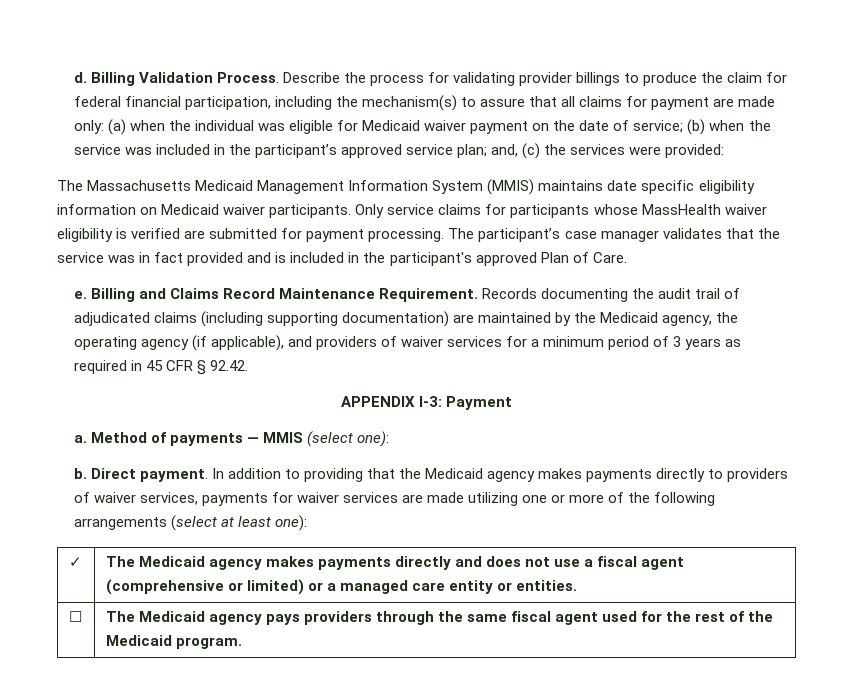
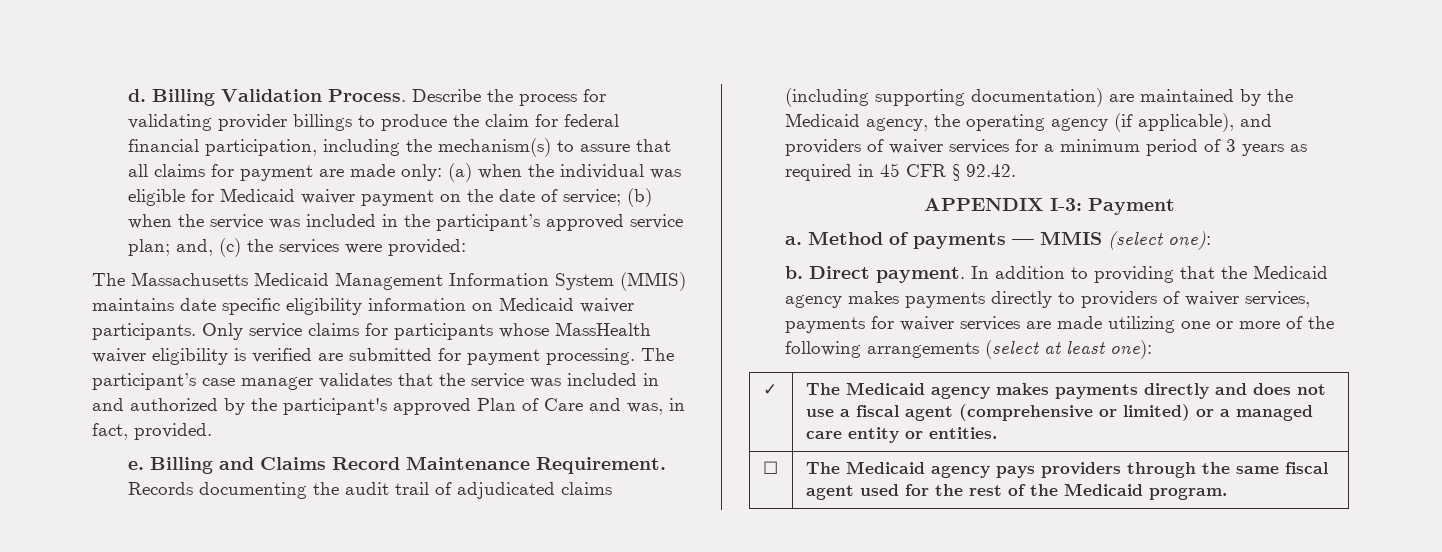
[139,252,360,266] in fact provided and is included in -> [567,373,659,386] [92,398,245,415] included in and authorized by
[592,252,627,263] Care. -> [544,398,685,415] [92,423,212,440] Care and was, in fact, provided.

